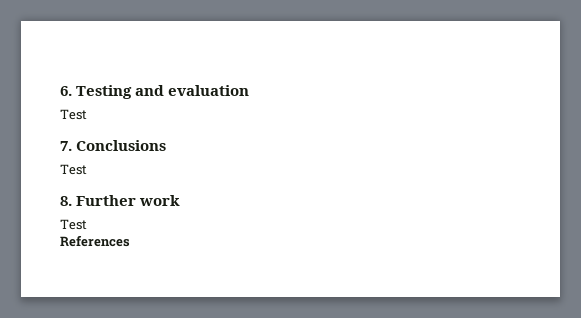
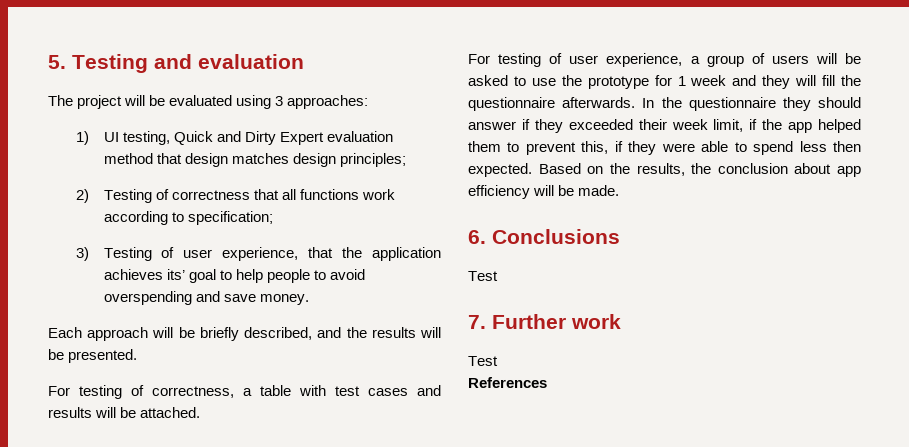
[60,86,72,96] 6. -> [48,55,66,69] 5.
[60,109,87,120] [60,141,72,151] Test // 7. -> [48,95,369,109] [75,131,393,145] [103,153,406,167] [75,189,395,203] [103,211,273,225] [75,247,441,261] [103,269,365,283] [103,291,309,305] [48,327,442,341] [48,349,138,363] [48,385,441,399] [48,407,201,418] [468,53,861,67] [468,75,861,89] [468,97,861,111] [468,119,861,133] [468,141,861,155] [468,163,861,177] [468,185,620,199] [468,230,486,244] The project will be evaluated using 3 approaches: // 1) UI testing, Quick and Dirty Expert evaluation method that design matches design principles; // 2) Testing of correctness that all functions work according to specification; // 3) Testing of user experience, that the application achieves its’ goal to help people to avoid overspending and save money. // Each approach will be briefly described, and the results will be presented. // For testing of correctness, a table with test cases and results will be attached. // For testing of user experience, a group of users will be asked to use the prototype for 1 week and they will fill the questionnaire afterwards. In the questionnaire they should answer if they exceeded their week limit, if the app helped them to prevent this, if they were able to spend less then expected. Based on the results, the conclusion about app efficiency will be made. // 6.
[60,196,72,206] 8. -> [468,315,486,329] 7.

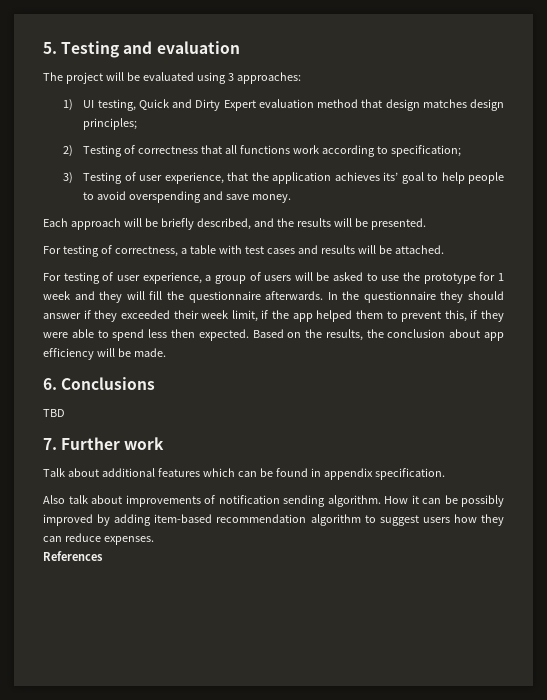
[468,271,498,281] Test -> [43,409,65,417] TBD
[468,356,498,366] Test -> [43,468,445,480] [43,495,504,507] [43,514,505,526] [43,533,154,545] Talk about additional features which can be found in appendix specification. // Also talk about improvements of notification sending algorithm. How it can be possibly improved by adding item-based recommendation algorithm to suggest users how they can reduce expenses.

